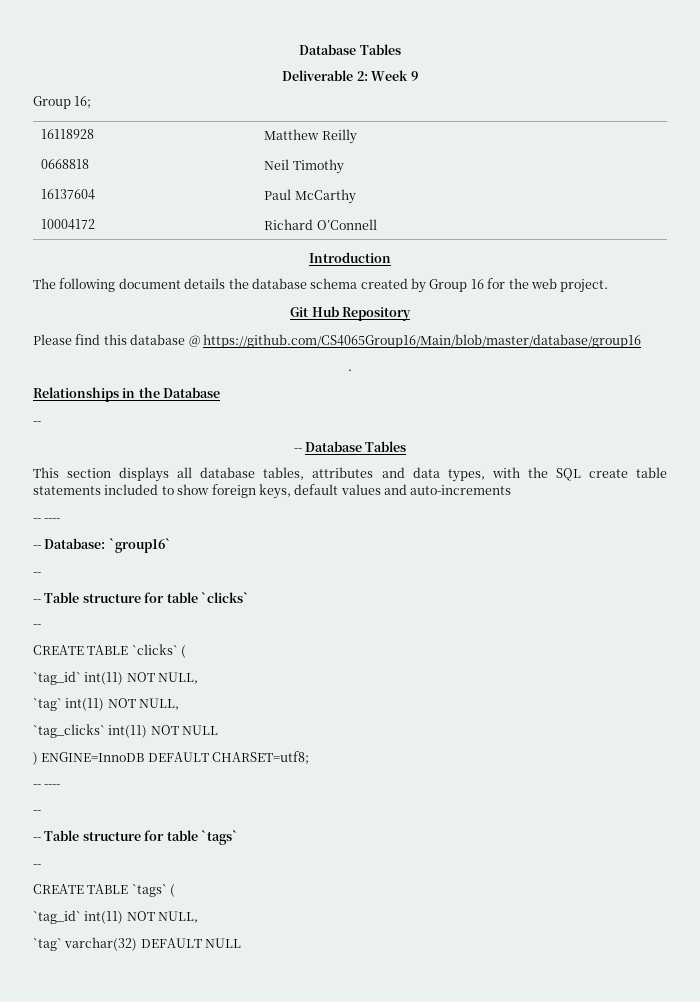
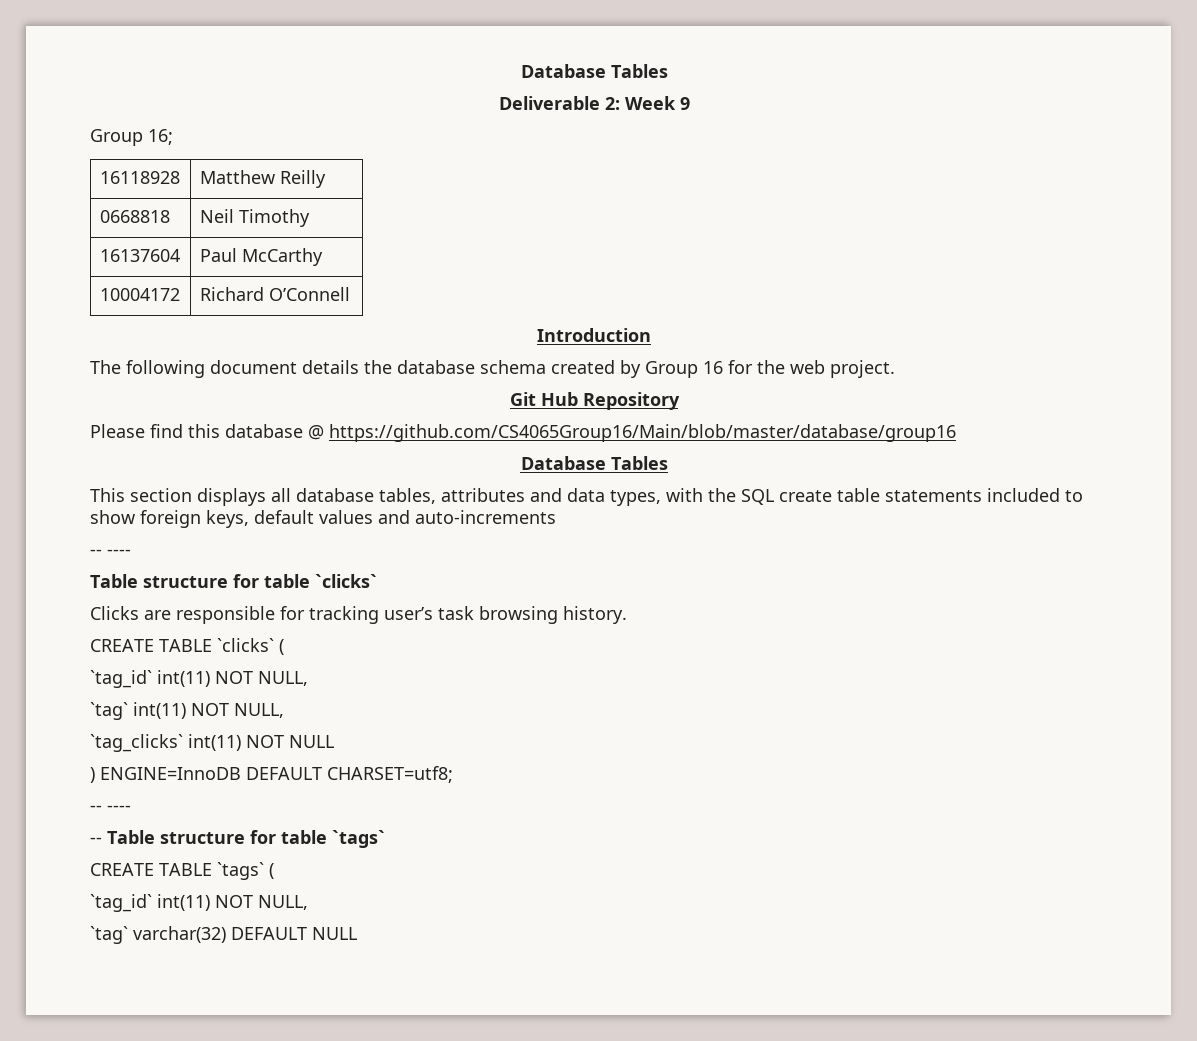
[348,369,352,371] [33,387,221,402] [33,421,41,425] [293,448,302,452] . // Relationships in the Database // -- // -- -> (956, 433) none
[33,538,171,553] [33,572,41,576] [33,599,41,603] -- Database: `group16` // -- // -- -> (131, 552) none
[33,624,41,628] -- -> [90,606,627,624] Clicks are responsible for tracking user’s task browsing history.
[33,837,41,841] // -- -> (102, 840) none
[33,864,41,868] // -- -> (385, 839) none

